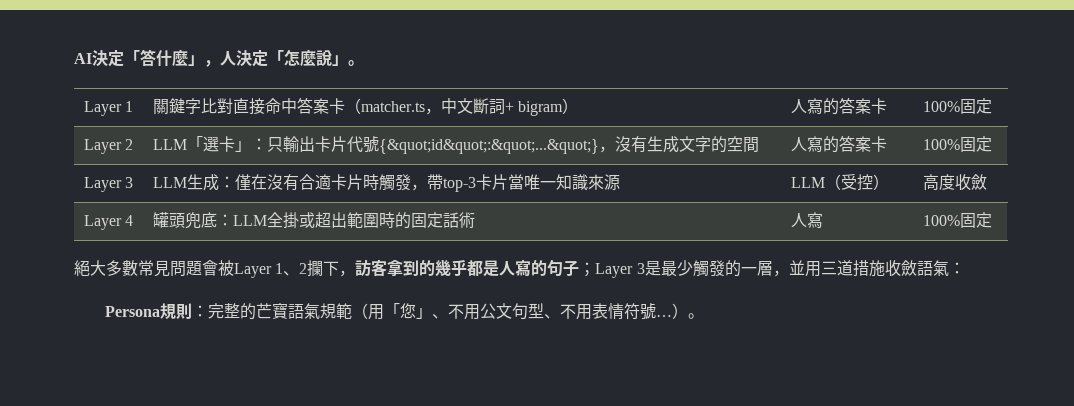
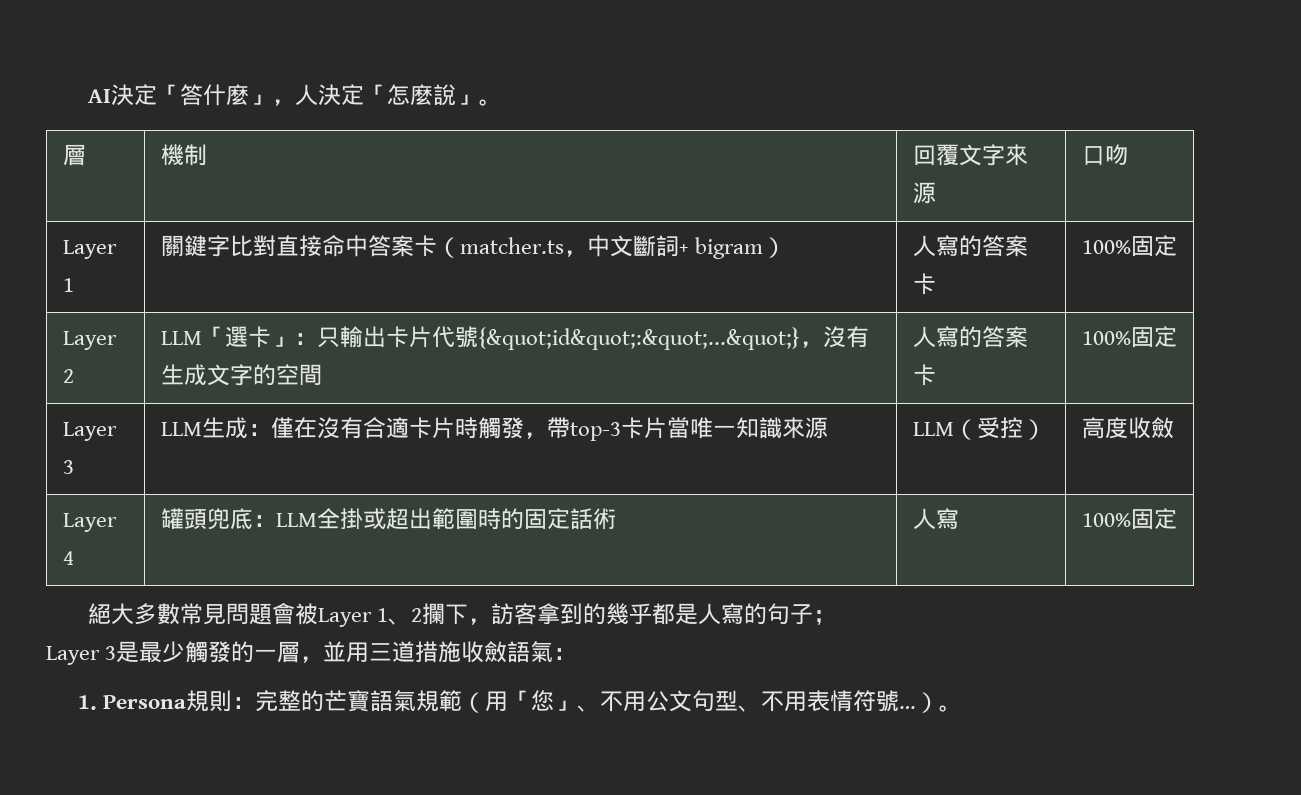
(364, 63) none -> [62,144,86,166] [160,144,207,166] [912,144,1028,166] [912,182,936,204] [1081,144,1128,165] // 層 | 機制 | 回覆文字來源 | 口吻
(596, 269) none -> (836, 617) //
(965, 268) none -> [78,695,98,710] 1.

